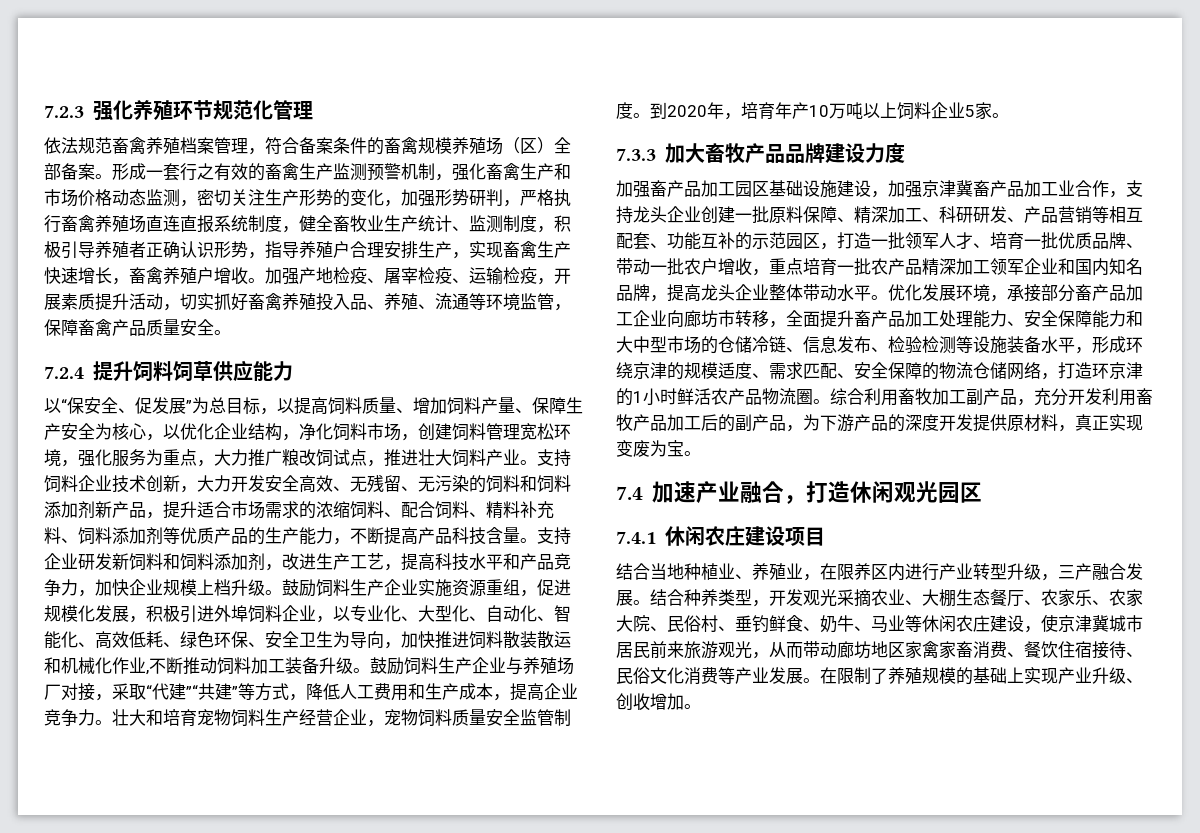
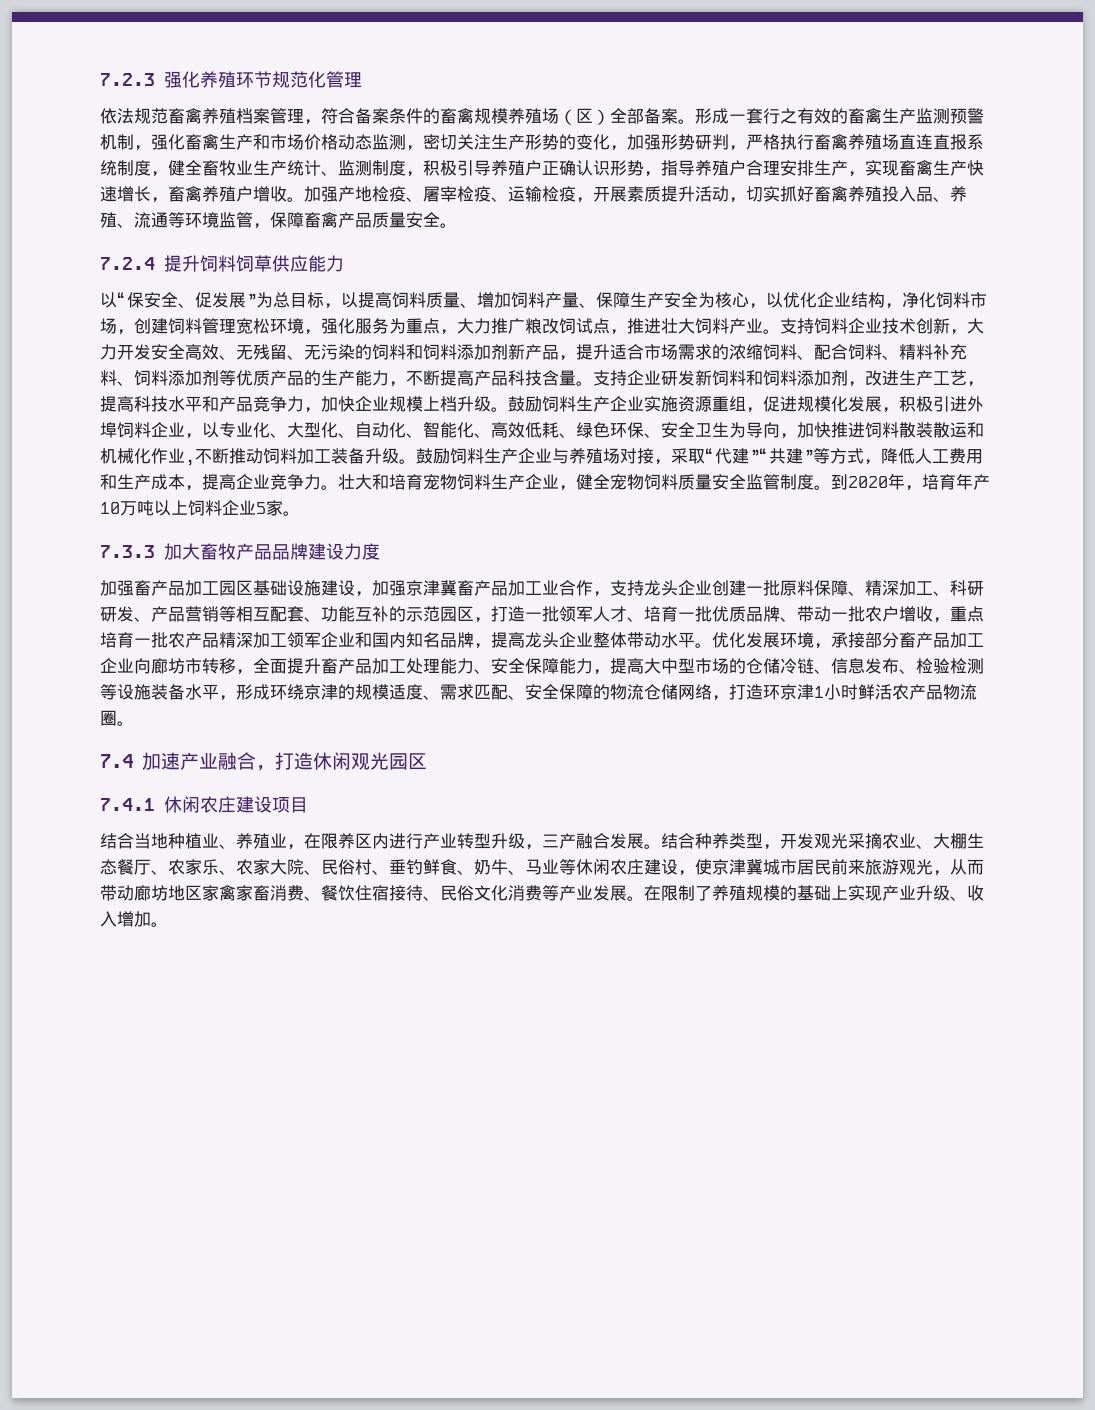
[129,241,146,258] 者 -> [525,160,542,176] 户
[44,684,61,700] 厂 -> (620, 456) none
[299,709,384,727] 经营企业， -> [525,474,610,491] 企业，健全
[1126,310,1143,327] 和 -> [593,658,644,675] ，提高
[616,388,633,406] 的 -> (814, 692) none
[830,388,1153,406] [616,414,1143,432] [616,440,701,457] 综合利用畜牧加工副产品，充分开发利用畜牧产品加工后的副产品，为下游产品的深度开发提供原材料，真正实现变废为宝。 -> (134, 723) none
[616,693,650,711] 创收 -> [967,885,984,901] [100,911,117,927] 收入

